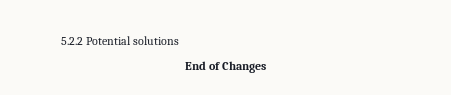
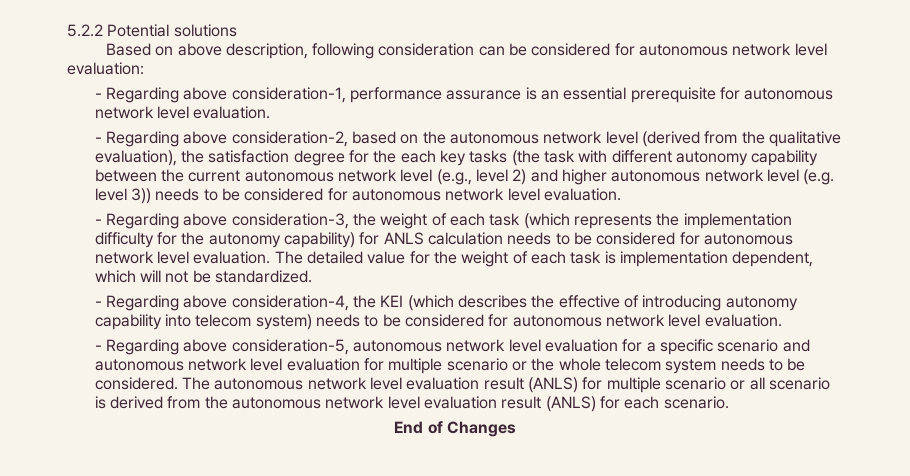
(180, 40) none -> [105,43,827,59] [67,62,144,75] [94,87,834,103] [94,106,271,119] [94,131,841,147] [94,150,819,166] [94,169,835,185] [94,188,621,204] [94,213,792,229] [94,232,793,248] [94,251,814,267] [94,270,312,283] [94,295,798,311] [94,314,782,330] [94,339,810,355] [94,358,806,374] [94,377,830,393] [94,396,729,412] // Based on above description, following consideration can be considered for autonomous network level evaluation: // - Regarding above consideration-1, performance assurance is an essential prerequisite for autonomous network level evaluation. // - Regarding above consideration-2, based on the autonomous network level (derived from the qualitative evaluation), the satisfaction degree for the each key tasks (the task with different autonomy capability between the current autonomous network level (e.g., level 2) and higher autonomous network level (e.g. level 3)) needs to be considered for autonomous network level evaluation. // - Regarding above consideration-3, the weight of each task (which represents the implementation difficulty for the autonomy capability) for ANLS calculation needs to be considered for autonomous network level evaluation. The detailed value for the weight of each task is implementation dependent, which will not be standardized. // - Regarding above consideration-4, the KEI (which describes the effective of introducing autonomy capability into telecom system) needs to be considered for autonomous network level evaluation. // - Regarding above consideration-5, autonomous network level evaluation for a specific scenario and autonomous network level evaluation for multiple scenario or the whole telecom system needs to be considered. The autonomous network level evaluation result (ANLS) for multiple scenario or all scenario is derived from the autonomous network level evaluation result (ANLS) for each scenario.

